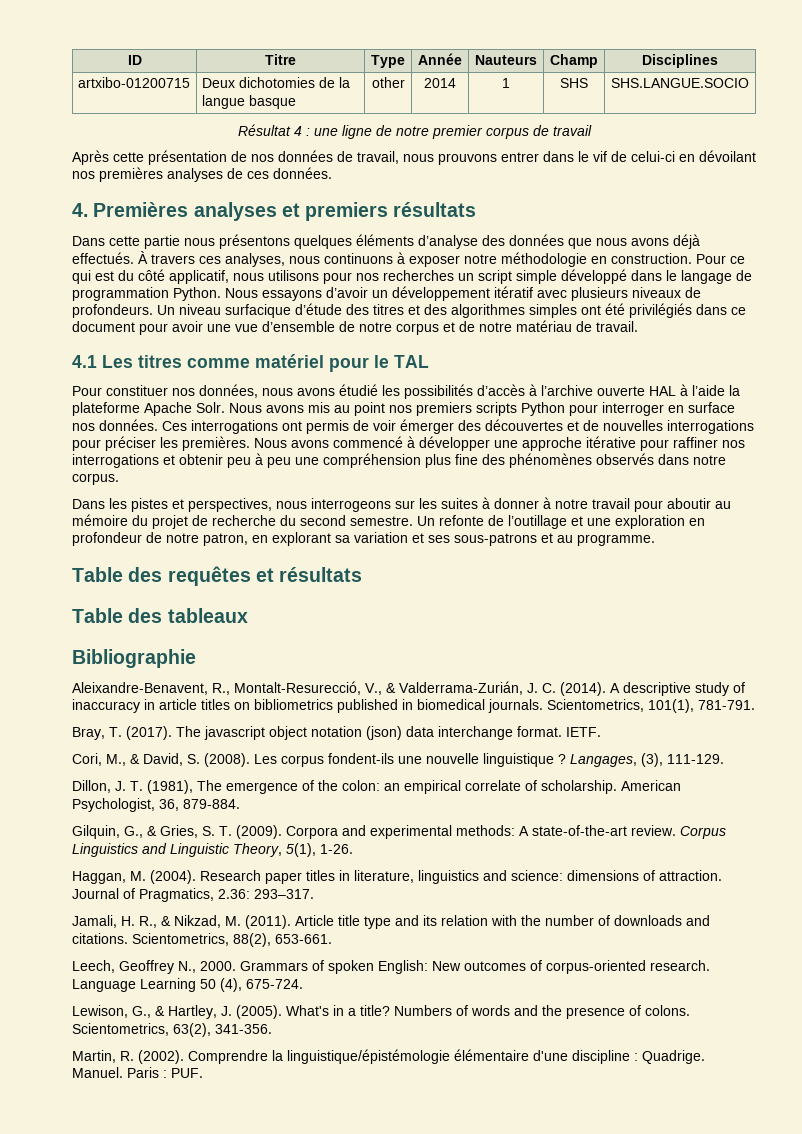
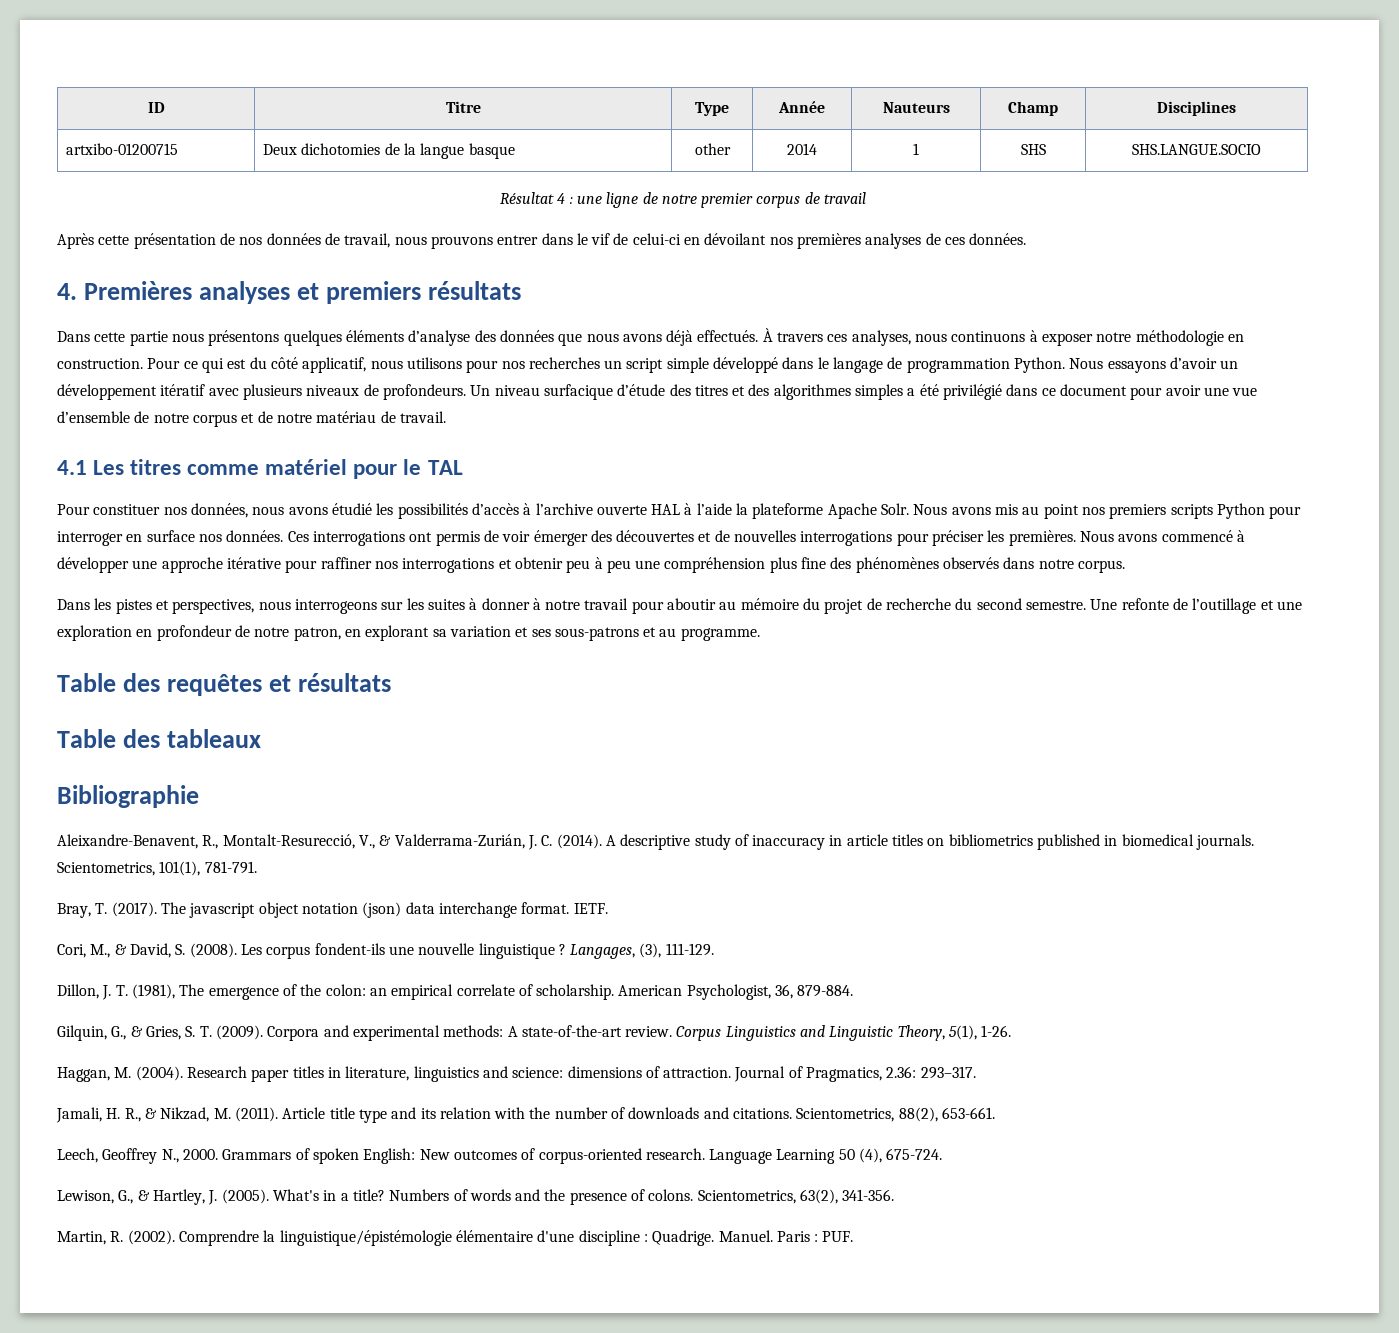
[581,303,692,318] ont été privilégiés -> [907,384,1003,400] a été privilégié
[417,516,435,526] Un -> [1090,599,1118,610] Une

